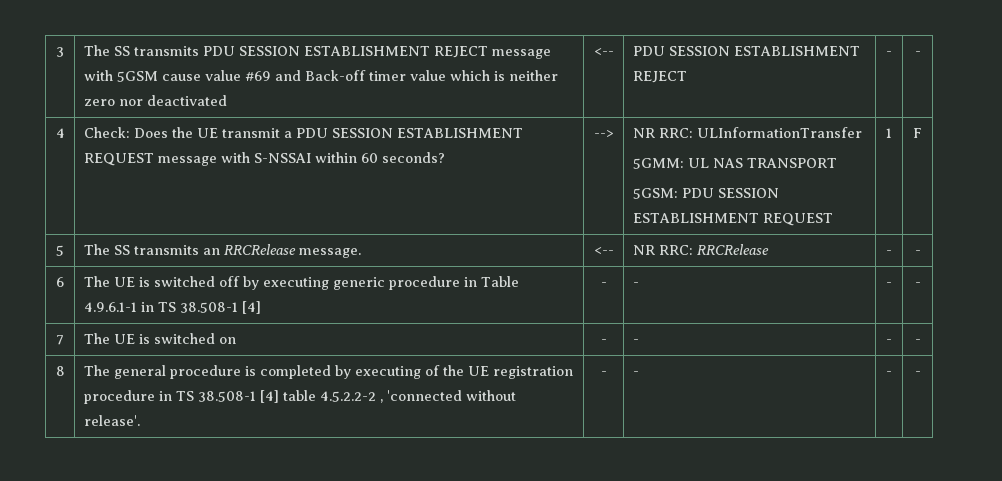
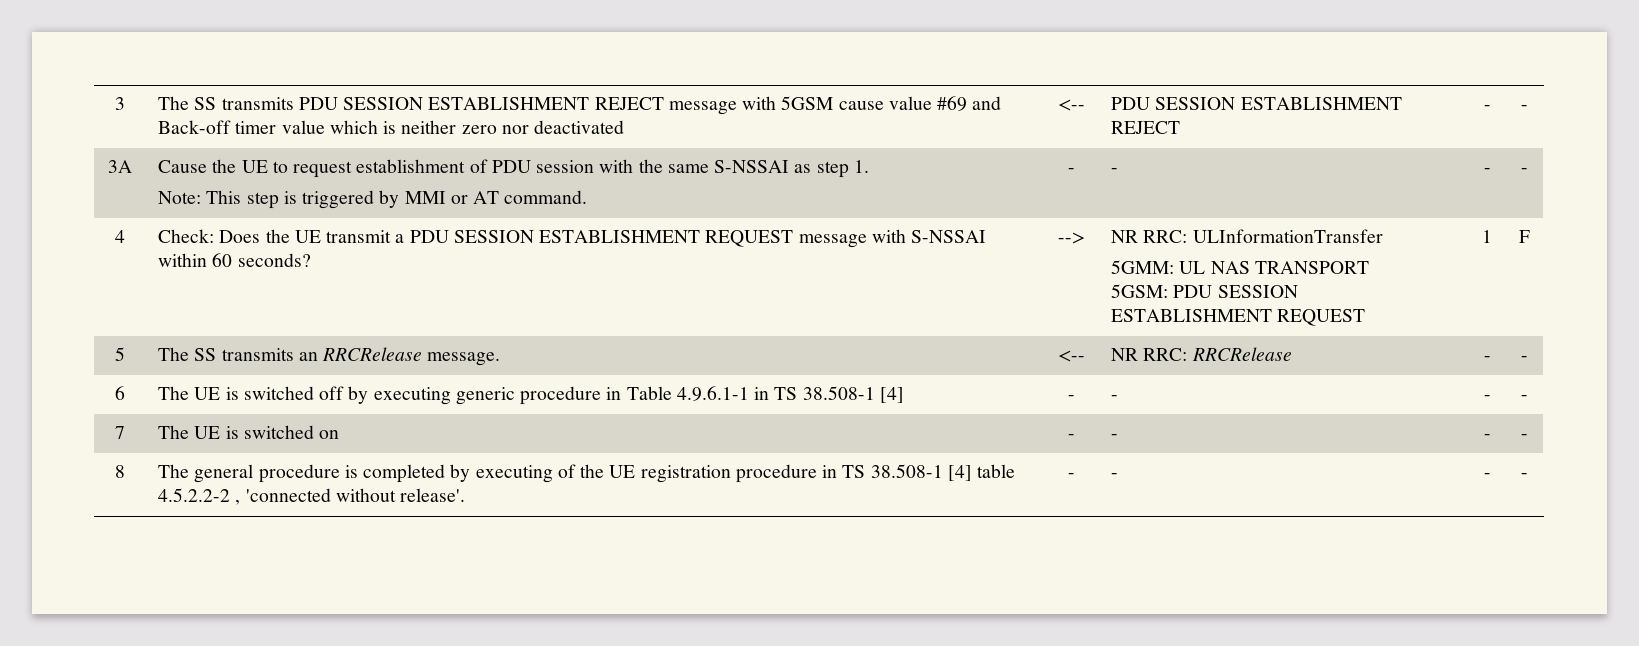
(921, 53) none -> [108,160,132,173] [158,159,869,178] [158,190,588,209] [1068,168,1075,173] [1111,168,1119,173] [1483,168,1491,173] [1521,168,1528,173] // 3A | Cause the UE to request establishment of PDU session with the same S-NSSAI as step 1. // Note: This step is triggered by MMI or AT command. | - | - | - | -

